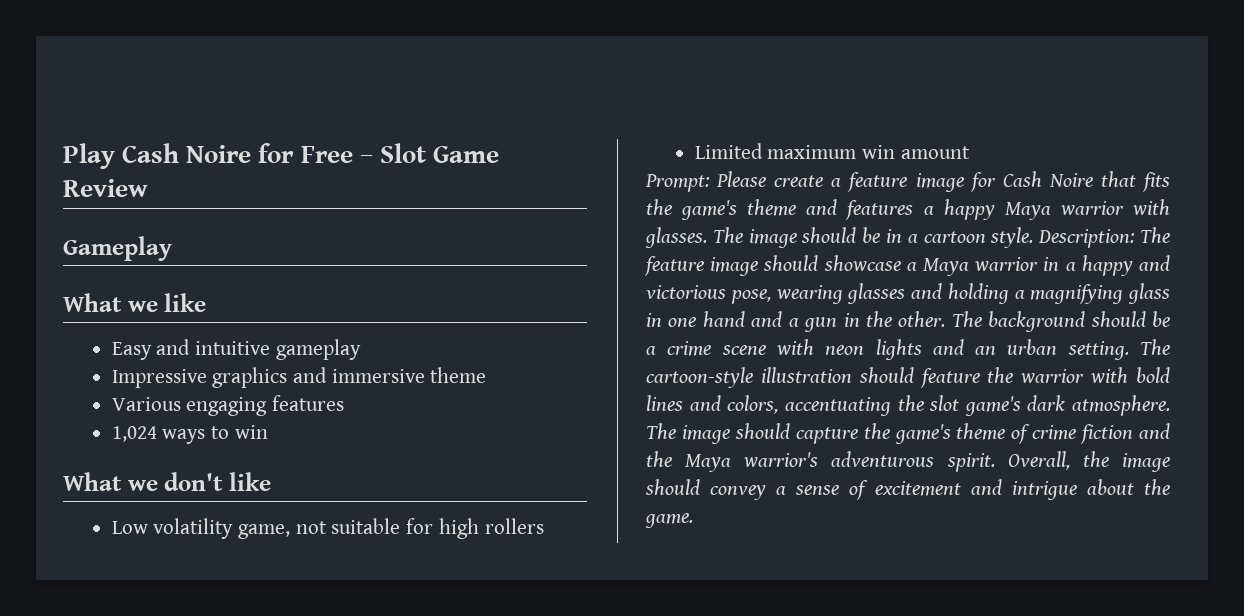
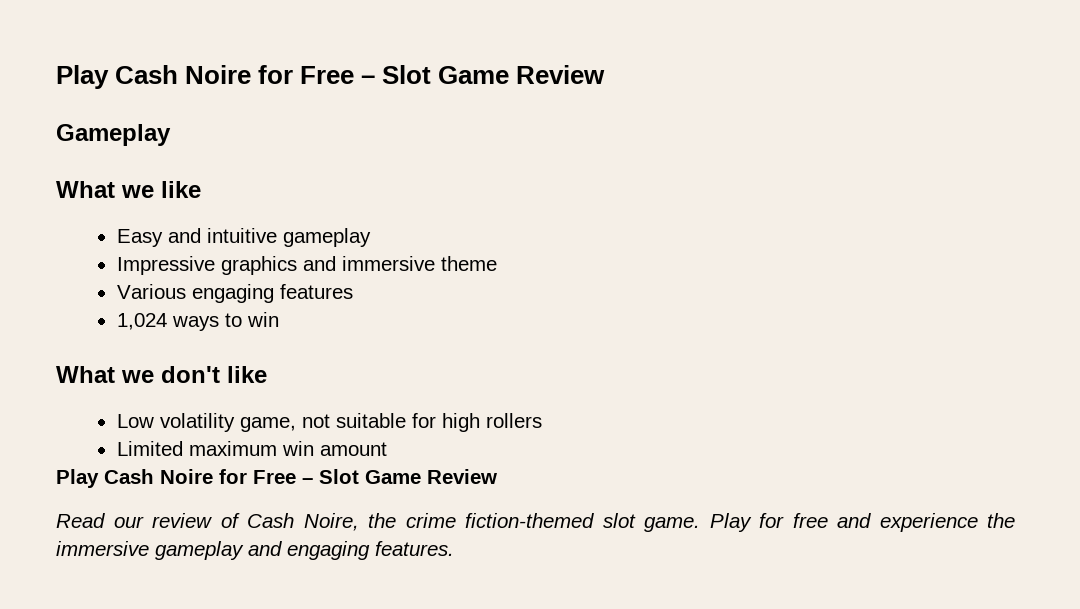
[645,171,1170,192] [646,199,1170,220] [645,227,1170,248] [644,255,1170,276] [646,283,1170,304] [646,311,1170,332] [646,339,1170,360] [646,367,1170,388] [646,395,1170,416] [646,423,1170,444] [646,451,1170,472] [645,479,1170,500] [645,513,693,528] Prompt: Please create a feature image for Cash Noire that fits the game's theme and features a happy Maya warrior with glasses. The image should be in a cartoon style. Description: The feature image should showcase a Maya warrior in a happy and victorious pose, wearing glasses and holding a magnifying glass in one hand and a gun in the other. The background should be a crime scene with neon lights and an urban setting. The cartoon-style illustration should feature the warrior with bold lines and colors, accentuating the slot game's dark atmosphere. The image should capture the game's theme of crime fiction and the Maya warrior's adventurous spirit. Overall, the image should convey a sense of excitement and intrigue about the game. -> [56,469,497,488] [56,513,1015,532] [56,541,454,560] Play Cash Noire for Free – Slot Game Review // Read our review of Cash Noire, the crime fiction-themed slot game. Play for free and experience the immersive gameplay and engaging features.

